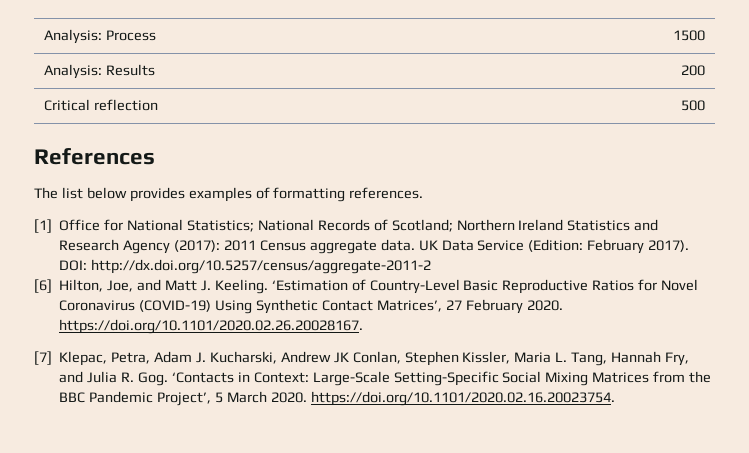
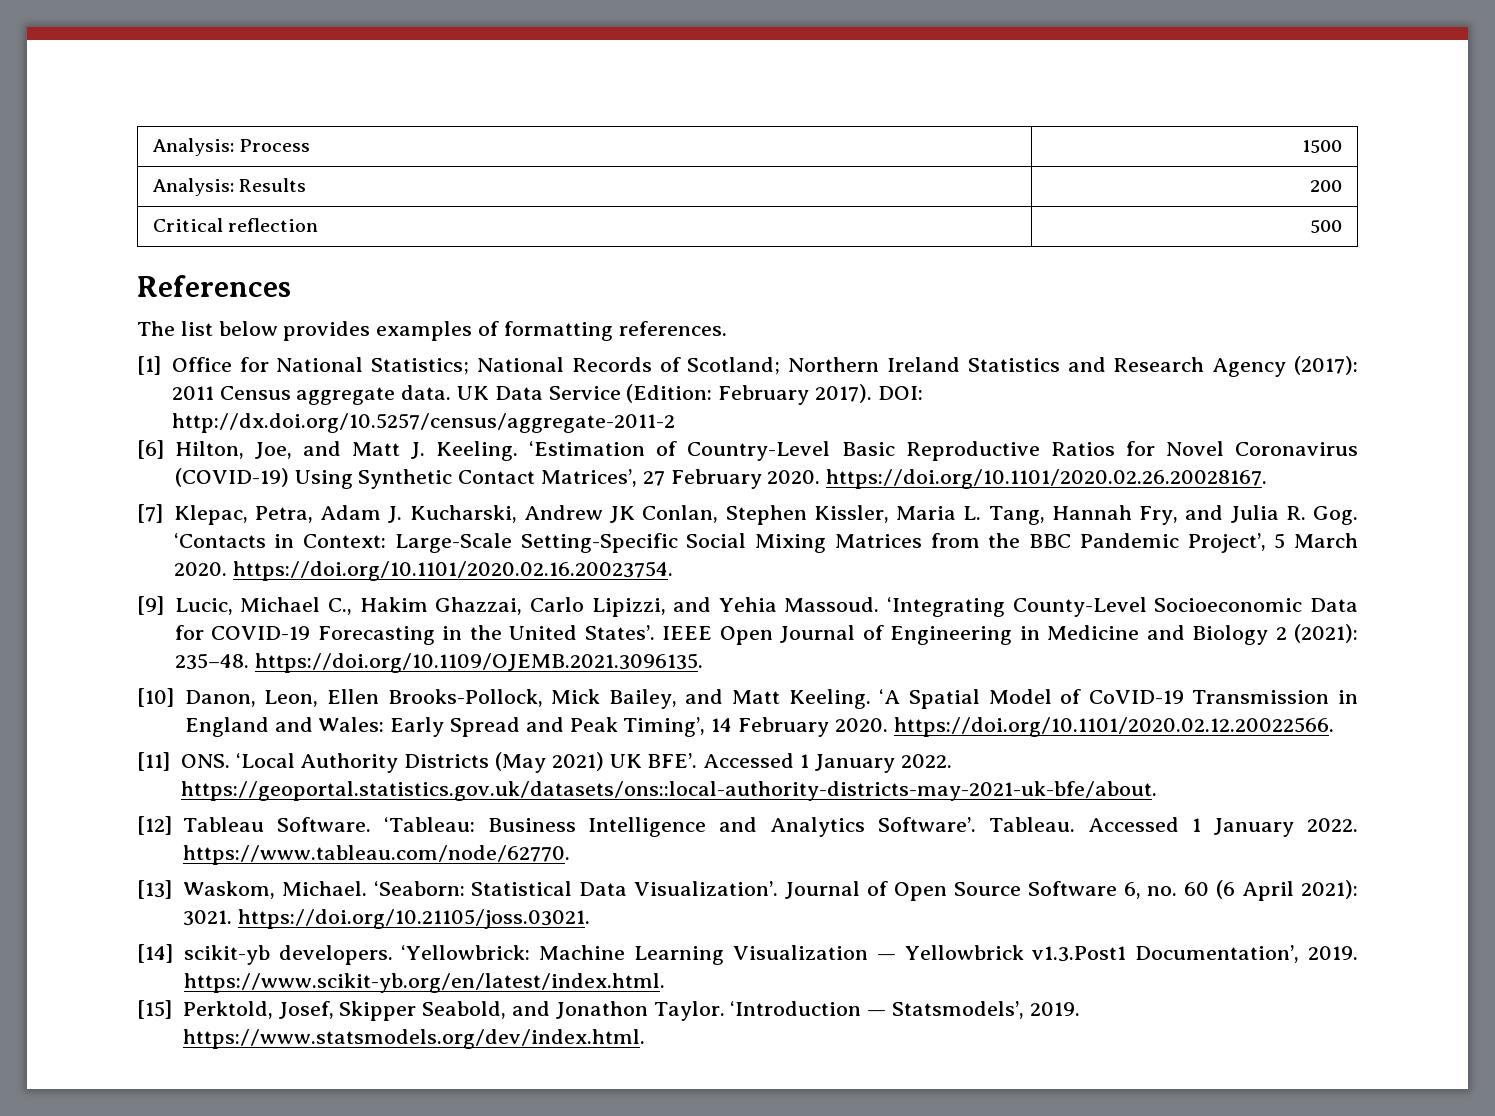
(615, 398) none -> [137,596,1358,617] [174,624,1359,645] [174,653,703,673] [137,688,1358,709] [184,717,1334,737] [137,752,952,773] [180,781,1157,801] [137,816,1358,837] [182,845,570,865] [137,880,1358,901] [182,909,590,929] [137,944,1358,965] [183,973,665,993] [137,1000,1080,1021] [182,1029,645,1049] // [9] Lucic, Michael C., Hakim Ghazzai, Carlo Lipizzi, and Yehia Massoud. ‘Integrating County-Level Socioeconomic Data for COVID-19 Forecasting in the United States’. IEEE Open Journal of Engineering in Medicine and Biology 2 (2021): 235–48. https://doi.org/10.1109/OJEMB.2021.3096135. // [10] Danon, Leon, Ellen Brooks-Pollock, Mick Bailey, and Matt Keeling. ‘A Spatial Model of CoVID-19 Transmission in England and Wales: Early Spread and Peak Timing’, 14 February 2020. https://doi.org/10.1101/2020.02.12.20022566. // [11] ONS. ‘Local Authority Districts (May 2021) UK BFE’. Accessed 1 January 2022. https://geoportal.statistics.gov.uk/datasets/ons::local-authority-districts-may-2021-uk-bfe/about. // [12] Tableau Software. ‘Tableau: Business Intelligence and Analytics Software’. Tableau. Accessed 1 January 2022. https://www.tableau.com/node/62770. // [13] Waskom, Michael. ‘Seaborn: Statistical Data Visualization’. Journal of Open Source Software 6, no. 60 (6 April 2021): 3021. https://doi.org/10.21105/joss.03021. // [14] scikit-yb developers. ‘Yellowbrick: Machine Learning Visualization — Yellowbrick v1.3.Post1 Documentation’, 2019. https://www.scikit-yb.org/en/latest/index.html. // [15] Perktold, Josef, Skipper Seabold, and Jonathon Taylor. ‘Introduction — Statsmodels’, 2019. https://www.statsmodels.org/dev/index.html.

